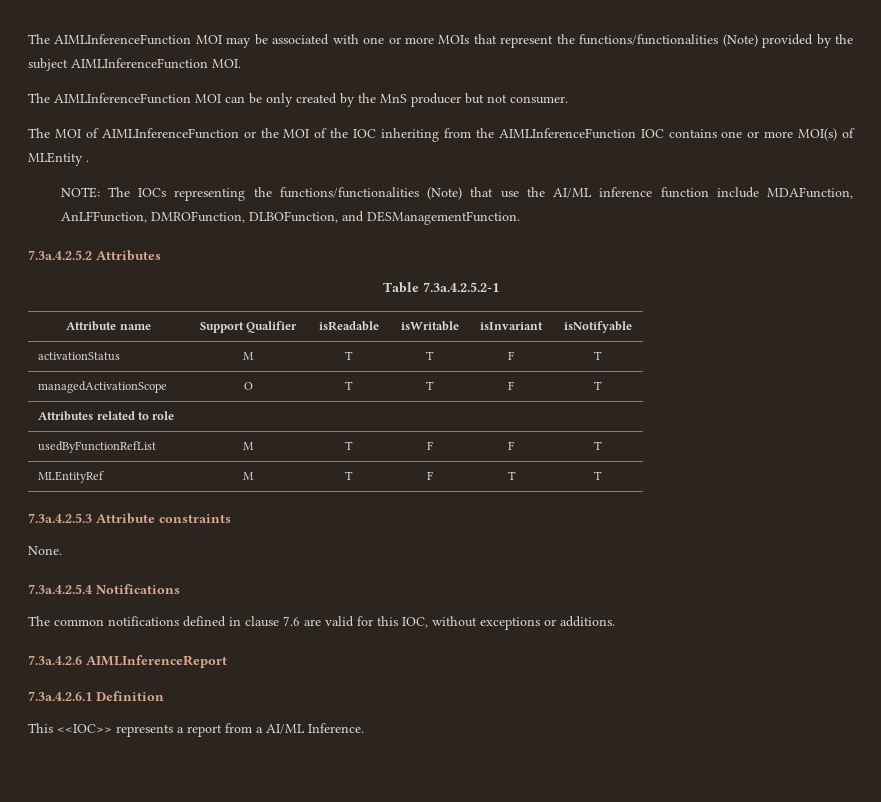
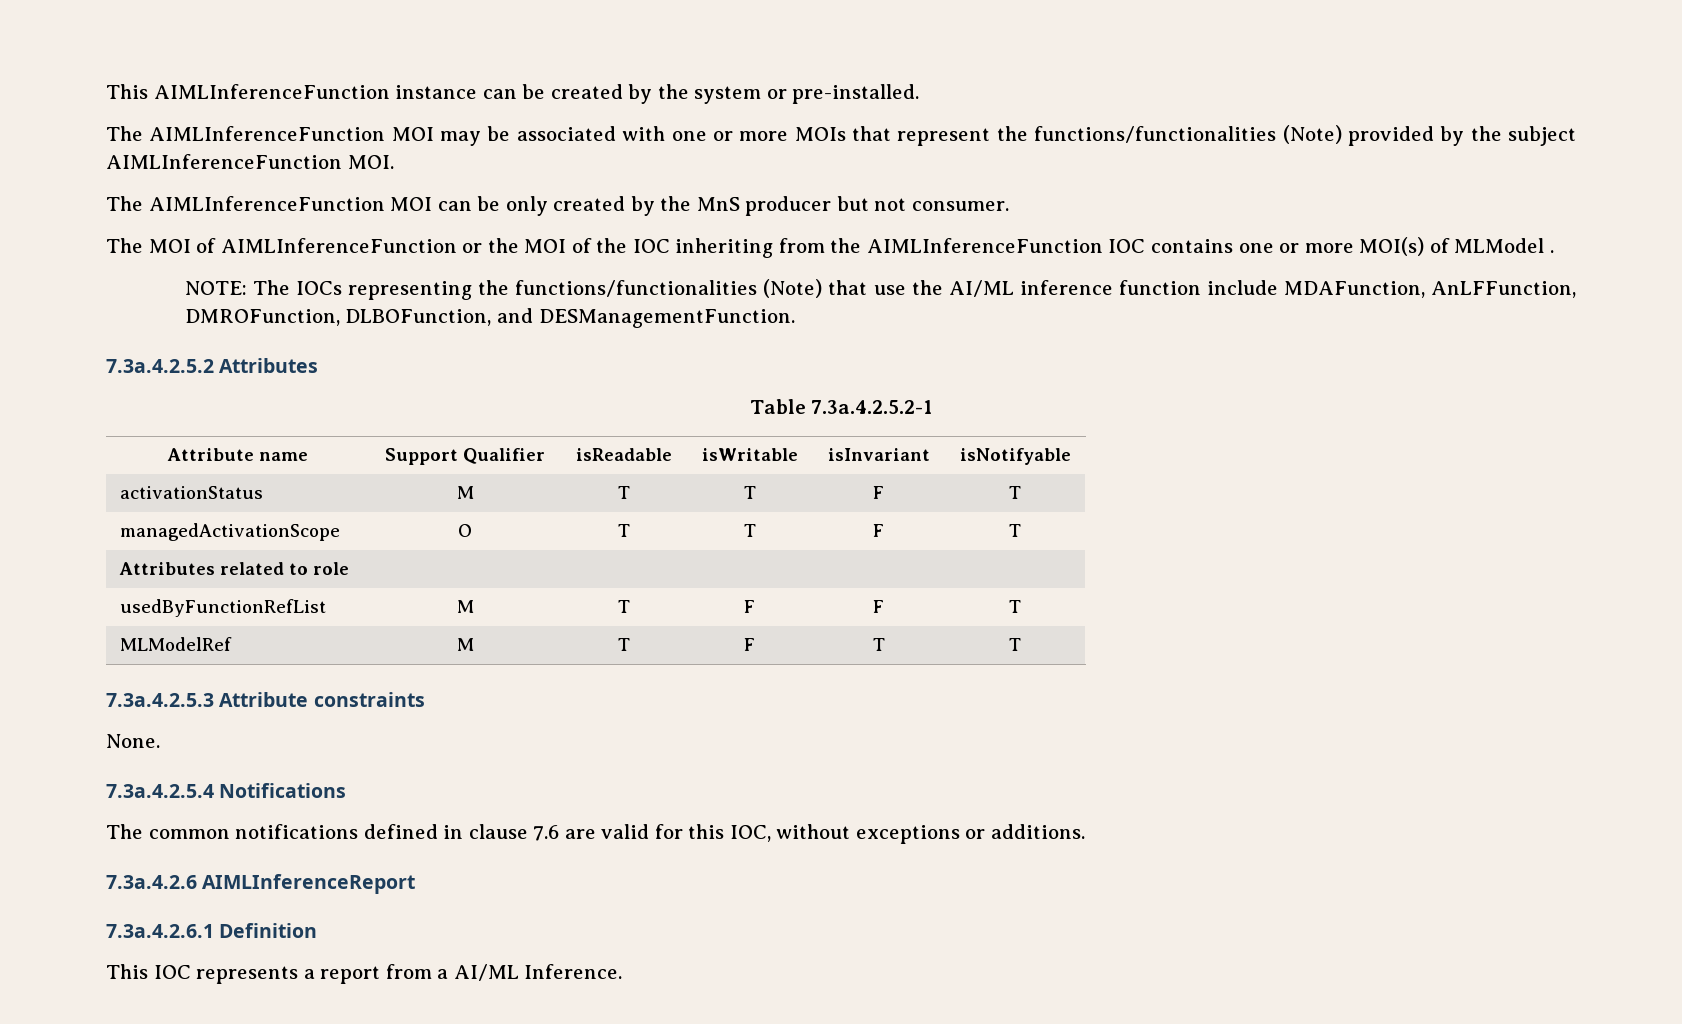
(28, 39) none -> [106,84,920,104] This AIMLInferenceFunction instance can be created by the system or pre-installed. //
[28,152,83,166] MLEntity -> [1454,238,1545,253] MLModel
[38,471,105,483] MLEntityRef -> [120,637,233,651] MLModelRef
[57,724,112,733] <<IOC>> -> [153,965,191,979] IOC

